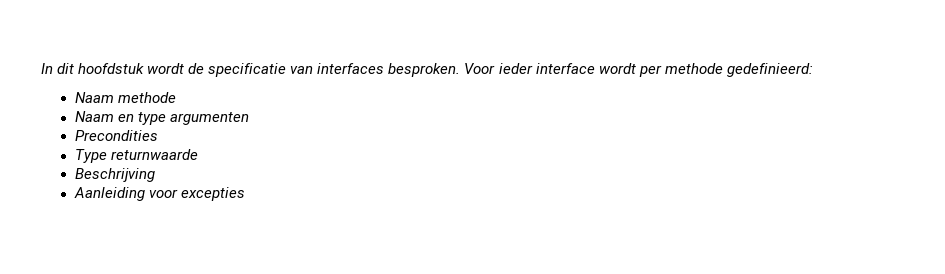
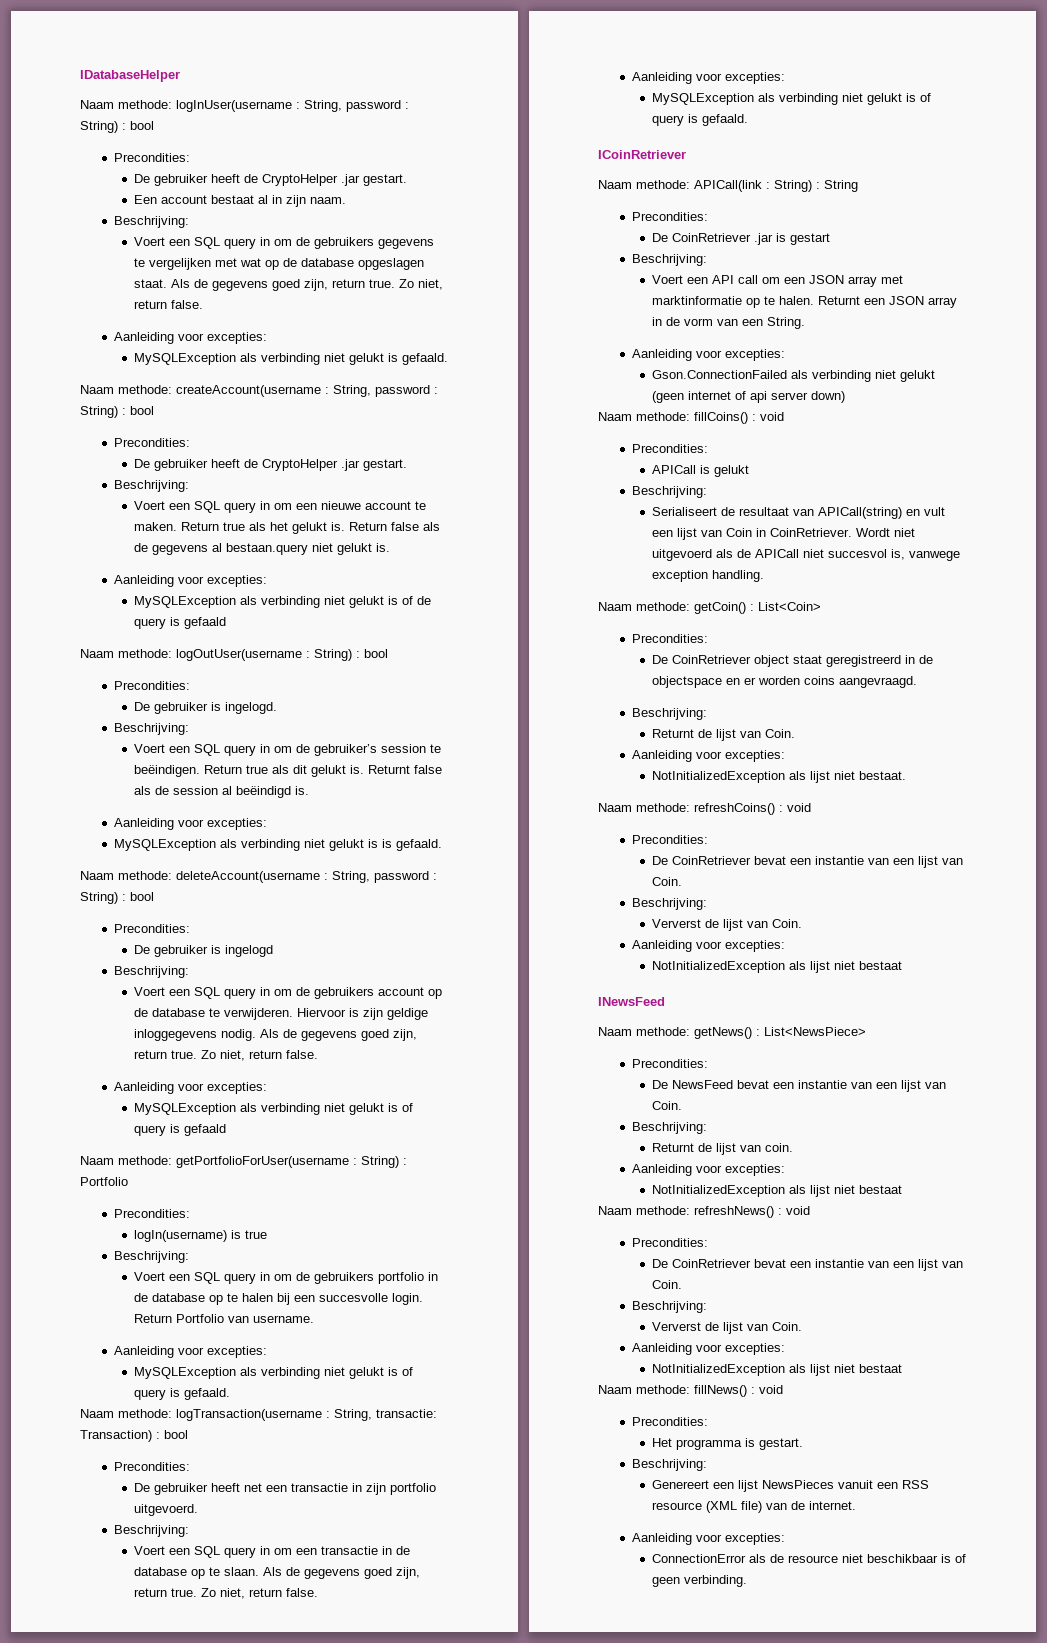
[41,63,813,77] [74,92,176,103] [74,111,249,125] [74,130,158,141] [74,149,198,163] [74,168,155,182] [73,187,245,201] In dit hoofdstuk wordt de specificatie van interfaces besproken. Voor ieder interface wordt per methode gedefinieerd: // Naam methode // Naam en type argumenten // Precondities // Type returnwaarde // Beschrijving // Aanleiding voor excepties -> [80,70,180,82] [80,100,409,112] [80,121,154,133] [114,153,191,162] [134,174,408,186] [134,195,347,207] [114,216,190,228] [134,237,435,249] [134,258,425,270] [134,279,444,291] [134,300,204,309] [114,332,268,344] [134,353,449,365] [80,385,438,397] [80,406,154,418] [114,438,191,447] [134,459,408,471] [114,480,190,492] [134,501,427,513] [134,522,441,534] [134,543,391,555] [114,575,268,587] [134,596,432,608] [134,617,227,629] [80,649,388,661] [114,681,191,690] [134,702,278,714] [114,723,190,735] [134,744,442,756] [134,765,443,777] [134,786,310,798] [114,818,268,830] [114,839,443,851] [80,871,437,883] [80,892,154,904] [114,924,191,933] [134,945,274,957] [114,966,190,978] [134,987,443,999] [134,1008,429,1020] [134,1029,418,1041] [134,1050,319,1061] [114,1082,268,1094] [134,1103,414,1115] [134,1124,227,1136] [80,1156,407,1168] [80,1177,128,1186] [114,1209,191,1218] [134,1230,268,1242] [114,1251,190,1263] [134,1272,439,1284] [134,1293,424,1305] [134,1314,315,1323] [114,1346,268,1358] [134,1367,414,1379] [134,1388,231,1400] [80,1409,437,1421] [80,1430,188,1442] [114,1462,191,1471] [134,1483,437,1495] [134,1504,199,1516] [114,1525,190,1537] [134,1546,411,1558] [134,1567,421,1579] [134,1588,319,1599] [632,72,786,84] [652,93,932,105] [652,114,749,126] [598,150,686,159] [598,180,858,192] [632,212,709,221] [652,233,831,245] [632,254,708,266] [652,275,904,287] [652,296,958,308] [652,317,806,329] [632,349,786,361] [652,370,936,382] [652,391,846,403] [598,412,784,424] [632,444,709,453] [652,465,750,477] [632,486,708,498] [652,507,946,519] [652,528,916,540] [652,549,961,561] [652,570,765,582] [598,602,821,614] [632,634,709,643] [652,655,934,667] [652,676,918,688] [632,708,708,720] [652,729,796,741] [632,750,786,762] [652,771,907,783] [598,803,811,815] [632,835,709,844] [652,856,964,868] [652,877,683,886] [632,898,708,910] [652,919,803,931] [632,940,786,952] [652,961,903,973] [598,997,665,1006] [598,1027,866,1039] [632,1059,709,1068] [652,1080,947,1092] [652,1101,683,1110] [632,1122,708,1134] [652,1143,794,1155] [632,1164,786,1176] [652,1185,903,1197] [598,1206,810,1218] [632,1238,709,1247] [652,1259,964,1271] [652,1280,683,1289] [632,1301,708,1313] [652,1322,803,1334] [632,1343,786,1355] [652,1364,903,1376] [598,1385,783,1397] [632,1417,709,1426] [652,1438,804,1450] [632,1459,708,1471] [652,1480,930,1492] [652,1501,857,1513] [632,1533,786,1545] [652,1554,967,1563] [652,1575,748,1587] IDatabaseHelper // Naam methode: logInUser(username : String, password : String) : bool // Precondities: // De gebruiker heeft de CryptoHelper .jar gestart. // Een account bestaat al in zijn naam. // Beschrijving: // Voert een SQL query in om de gebruikers gegevens te vergelijken met wat op de database opgeslagen staat. Als de gegevens goed zijn, return true. Zo niet, return false. // Aanleiding voor excepties: // MySQLException als verbinding niet gelukt is gefaald. // Naam methode: createAccount(username : String, password : String) : bool // Precondities: // De gebruiker heeft de CryptoHelper .jar gestart. // Beschrijving: // Voert een SQL query in om een nieuwe account te maken. Return true als het gelukt is. Return false als de gegevens al bestaan.query niet gelukt is. // Aanleiding voor excepties: // MySQLException als verbinding niet gelukt is of de query is gefaald // Naam methode: logOutUser(username : String) : bool // Precondities: // De gebruiker is ingelogd. // Beschrijving: // Voert een SQL query in om de gebruiker’s session te beëindigen. Return true als dit gelukt is. Returnt false als de session al beëindigd is. // Aanleiding voor excepties: // MySQLException als verbinding niet gelukt is is gefaald. // Naam methode: deleteAccount(username : String, password : String) : bool // Precondities: // De gebruiker is ingelogd // Beschrijving: // Voert een SQL query in om de gebruikers account op de database te verwijderen. Hiervoor is zijn geldige inloggegevens nodig. Als de gegevens goed zijn, return true. Zo niet, return false. // Aanleiding voor excepties: // MySQLException als verbinding niet gelukt is of query is gefaald // Naam methode: getPortfolioForUser(username : String) : Portfolio // Precondities: // logIn(username) is true // Beschrijving: // Voert een SQL query in om de gebruikers portfolio in de database op te halen bij een succesvolle login. Return Portfolio van username. // Aanleiding voor excepties: // MySQLException als verbinding niet gelukt is of query is gefaald. // Naam methode: logTransaction(username : String, transactie: Transaction) : bool // Precondities: // De gebruiker heeft net een transactie in zijn portfolio uitgevoerd. // Beschrijving: // Voert een SQL query in om een transactie in de database op te slaan. Als de gegevens goed zijn, return true. Zo niet, return false. // Aanleiding voor excepties: // MySQLException als verbinding niet gelukt is of query is gefaald. // ICoinRetriever // Naam methode: APICall(link : String) : String // Precondities: // De CoinRetriever .jar is gestart // Beschrijving: // Voert een API call om een JSON array met marktinformatie op te halen. Returnt een JSON array in de vorm van een String. // Aanleiding voor excepties: // Gson.ConnectionFailed als verbinding niet gelukt (geen internet of api server down) // Naam methode: fillCoins() : void // Precondities: // APICall is gelukt // Beschrijving: // Serialiseert de resultaat van APICall(string) en vult een lijst van Coin in CoinRetriever. Wordt niet uitgevoerd als de APICall niet succesvol is, vanwege exception handling. // Naam methode: getCoin() : List<Coin> // Precondities: // De CoinRetriever object staat geregistreerd in de objectspace en er worden coins aangevraagd. // Beschrijving: // Returnt de lijst van Coin. // Aanleiding voor excepties: // NotInitializedException als lijst niet bestaat. // Naam methode: refreshCoins() : void // Precondities: // De CoinRetriever bevat een instantie van een lijst van Coin. // Beschrijving: // Ververst de lijst van Coin. // Aanleiding voor excepties: // NotInitializedException als lijst niet bestaat // INewsFeed // Naam methode: getNews() : List<NewsPiece> // Precondities: // De NewsFeed bevat een instantie van een lijst van Coin. // Beschrijving: // Returnt de lijst van coin. // Aanleiding voor excepties: // NotInitializedException als lijst niet bestaat // Naam methode: refreshNews() : void // Precondities: // De CoinRetriever bevat een instantie van een lijst van Coin. // Beschrijving: // Ververst de lijst van Coin. // Aanleiding voor excepties: // NotInitializedException als lijst niet bestaat // Naam methode: fillNews() : void // Precondities: // Het programma is gestart. // Beschrijving: // Genereert een lijst NewsPieces vanuit een RSS resource (XML file) van de internet. // Aanleiding voor excepties: // ConnectionError als de resource niet beschikbaar is of geen verbinding.

